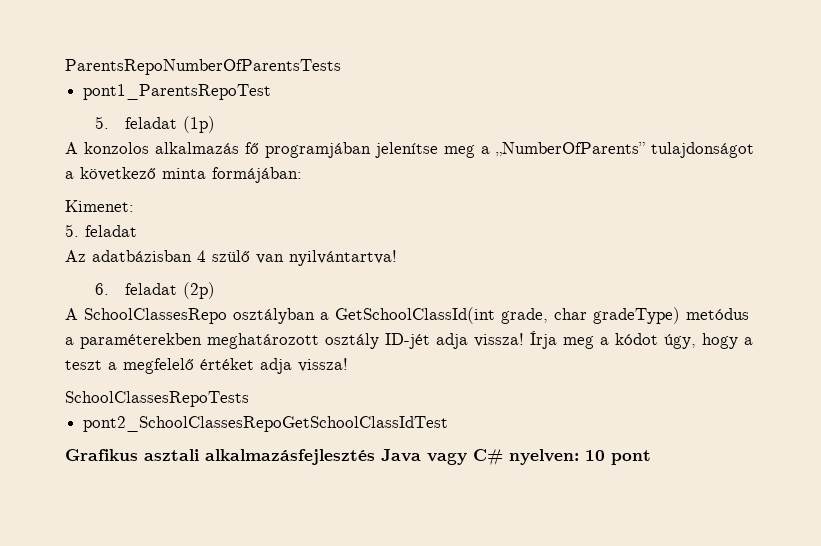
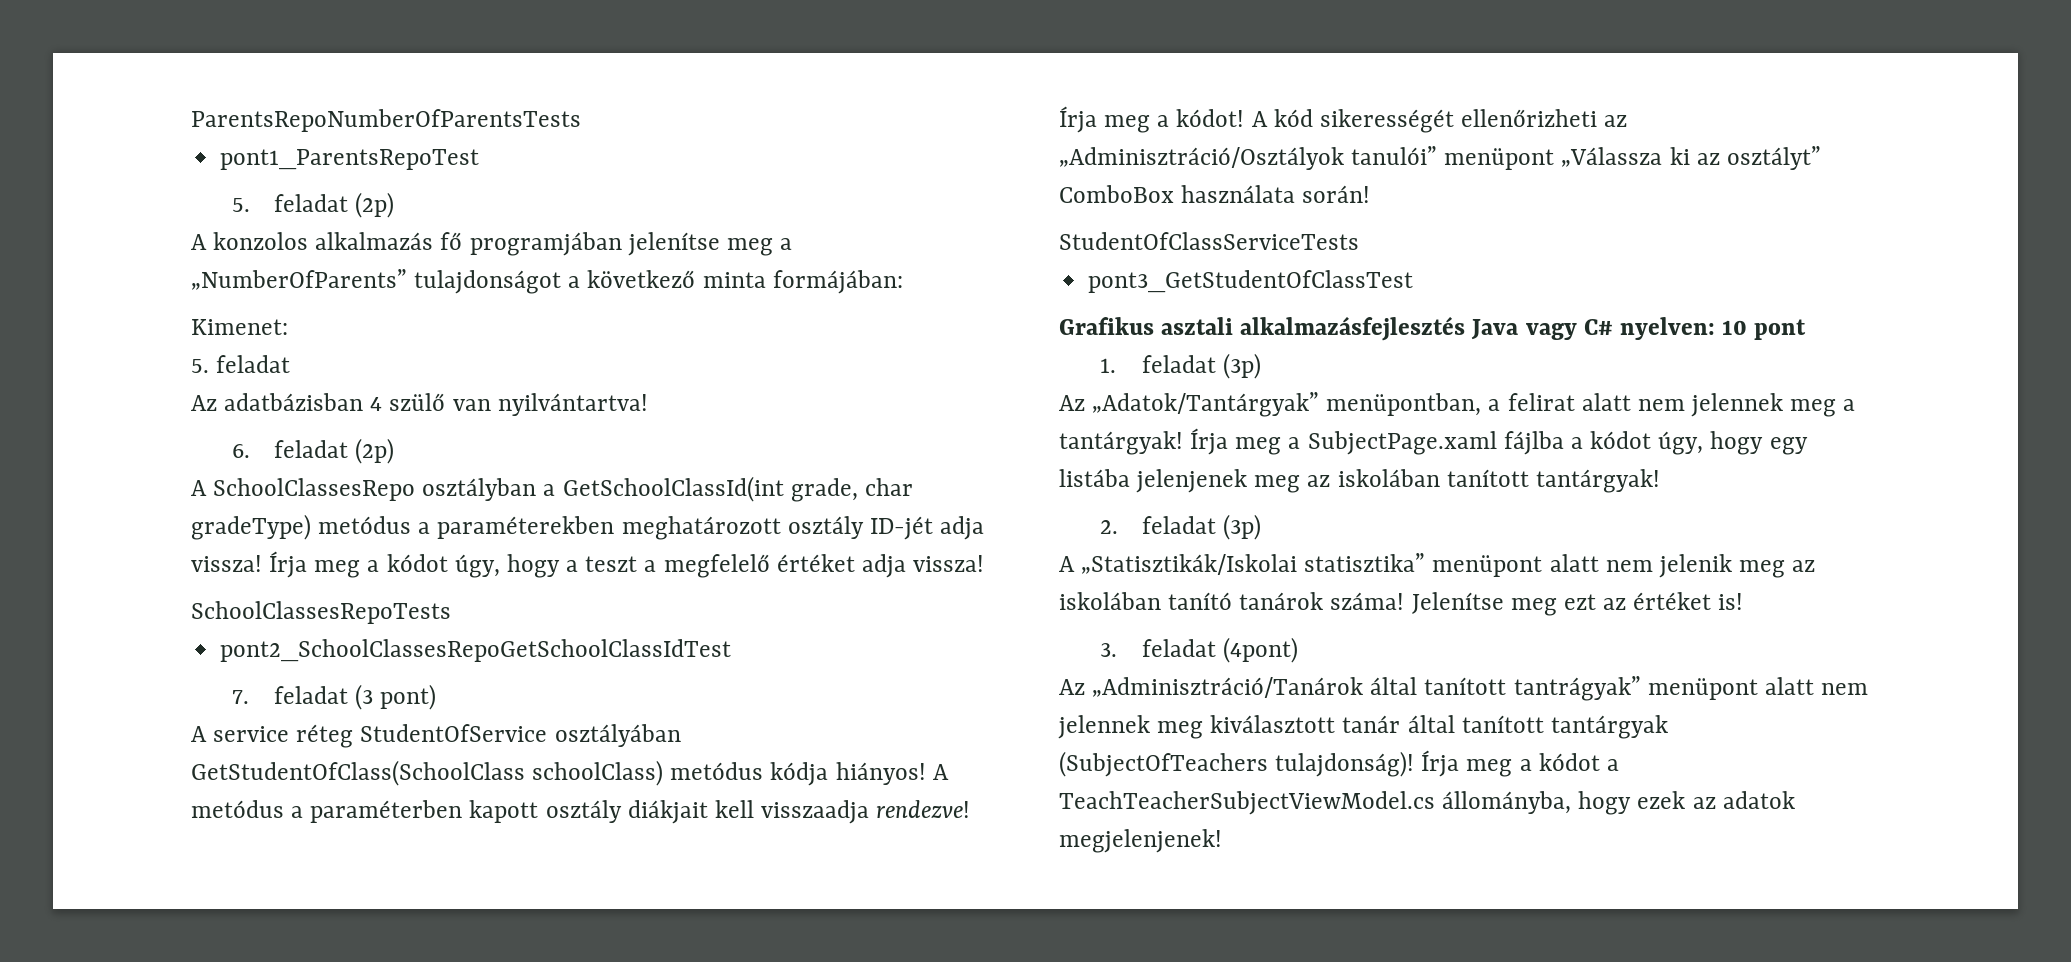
[183,116,216,133] (1p) -> [354,192,394,218] (2p)
(449, 424) none -> [232,684,436,710] [191,724,681,748] [191,760,949,786] [191,800,971,824] [1059,106,1628,133] [1059,146,1821,170] [1059,185,1371,203] [1059,232,1359,250] [1088,270,1414,293] // 7. feladat (3 pont) // A service réteg StudentOfService osztályában GetStudentOfClass(SchoolClass schoolClass) metódus kódja hiányos! A metódus a paraméterben kapott osztály diákjait kell visszaadja rendezve! Írja meg a kódot! A kód sikerességét ellenőrizheti az „Adminisztráció/Osztályok tanulói” menüpont „Válassza ki az osztályt” ComboBox használata során! // StudentOfClassServiceTests // pont3_GetStudentOfClassTest
(651, 457) none -> [1100,353,1261,379] [1059,392,1856,417] [1059,428,1808,455] [1059,469,1660,493] [1100,514,1261,540] [1059,553,1816,578] [1059,592,1744,616] [1100,637,1298,663] [1059,676,1869,701] [1058,715,1668,739] [1059,750,1619,777] [1059,791,1795,815] [1059,829,1222,853] // 1. feladat (3p) // Az „Adatok/Tantárgyak” menüpontban, a felirat alatt nem jelennek meg a tantárgyak! Írja meg a SubjectPage.xaml fájlba a kódot úgy, hogy egy listába jelenjenek meg az iskolában tanított tantárgyak! // 2. feladat (3p) // A „Statisztikák/Iskolai statisztika” menüpont alatt nem jelenik meg az iskolában tanító tanárok száma! Jelenítse meg ezt az értéket is! // 3. feladat (4pont) // Az „Adminisztráció/Tanárok által tanított tantrágyak” menüpont alatt nem jelennek meg kiválasztott tanár által tanított tantárgyak (SubjectOfTeachers tulajdonság)! Írja meg a kódot a TeachTeacherSubjectViewModel.cs állományba, hogy ezek az adatok megjelenjenek!

